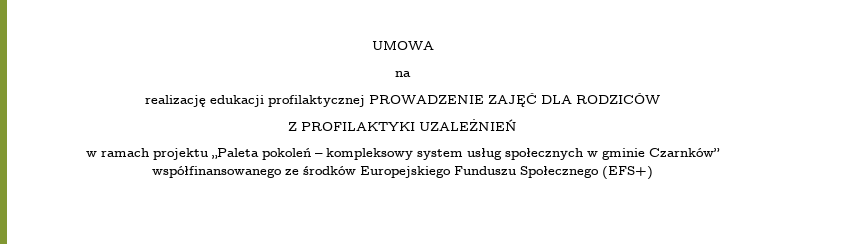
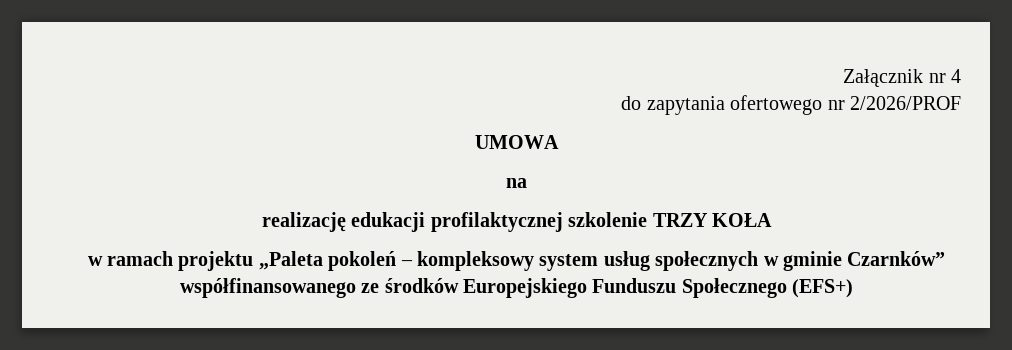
(371, 45) none -> [843,69,961,87] [621,95,961,115] Załącznik nr 4 // do zapytania ofertowego nr 2/2026/PROF //
[369,93,660,107] [288,119,517,131] PROWADZENIE ZAJĘĆ DLA RODZICÓW // Z PROFILAKTYKI UZALEŻNIEŃ -> [568,212,772,227] szkolenie TRZY KOŁA

